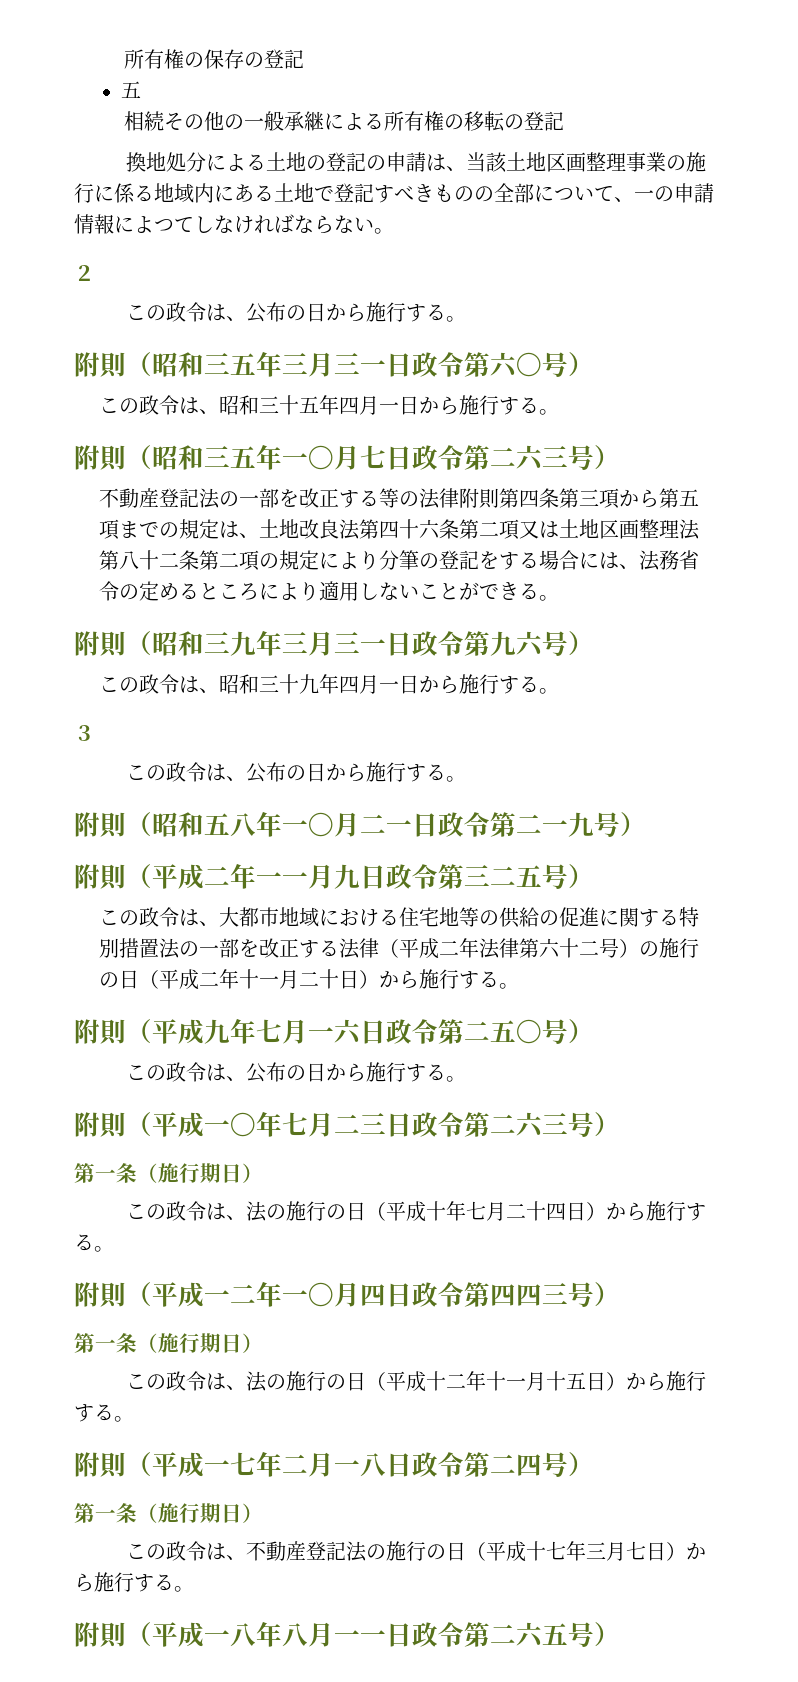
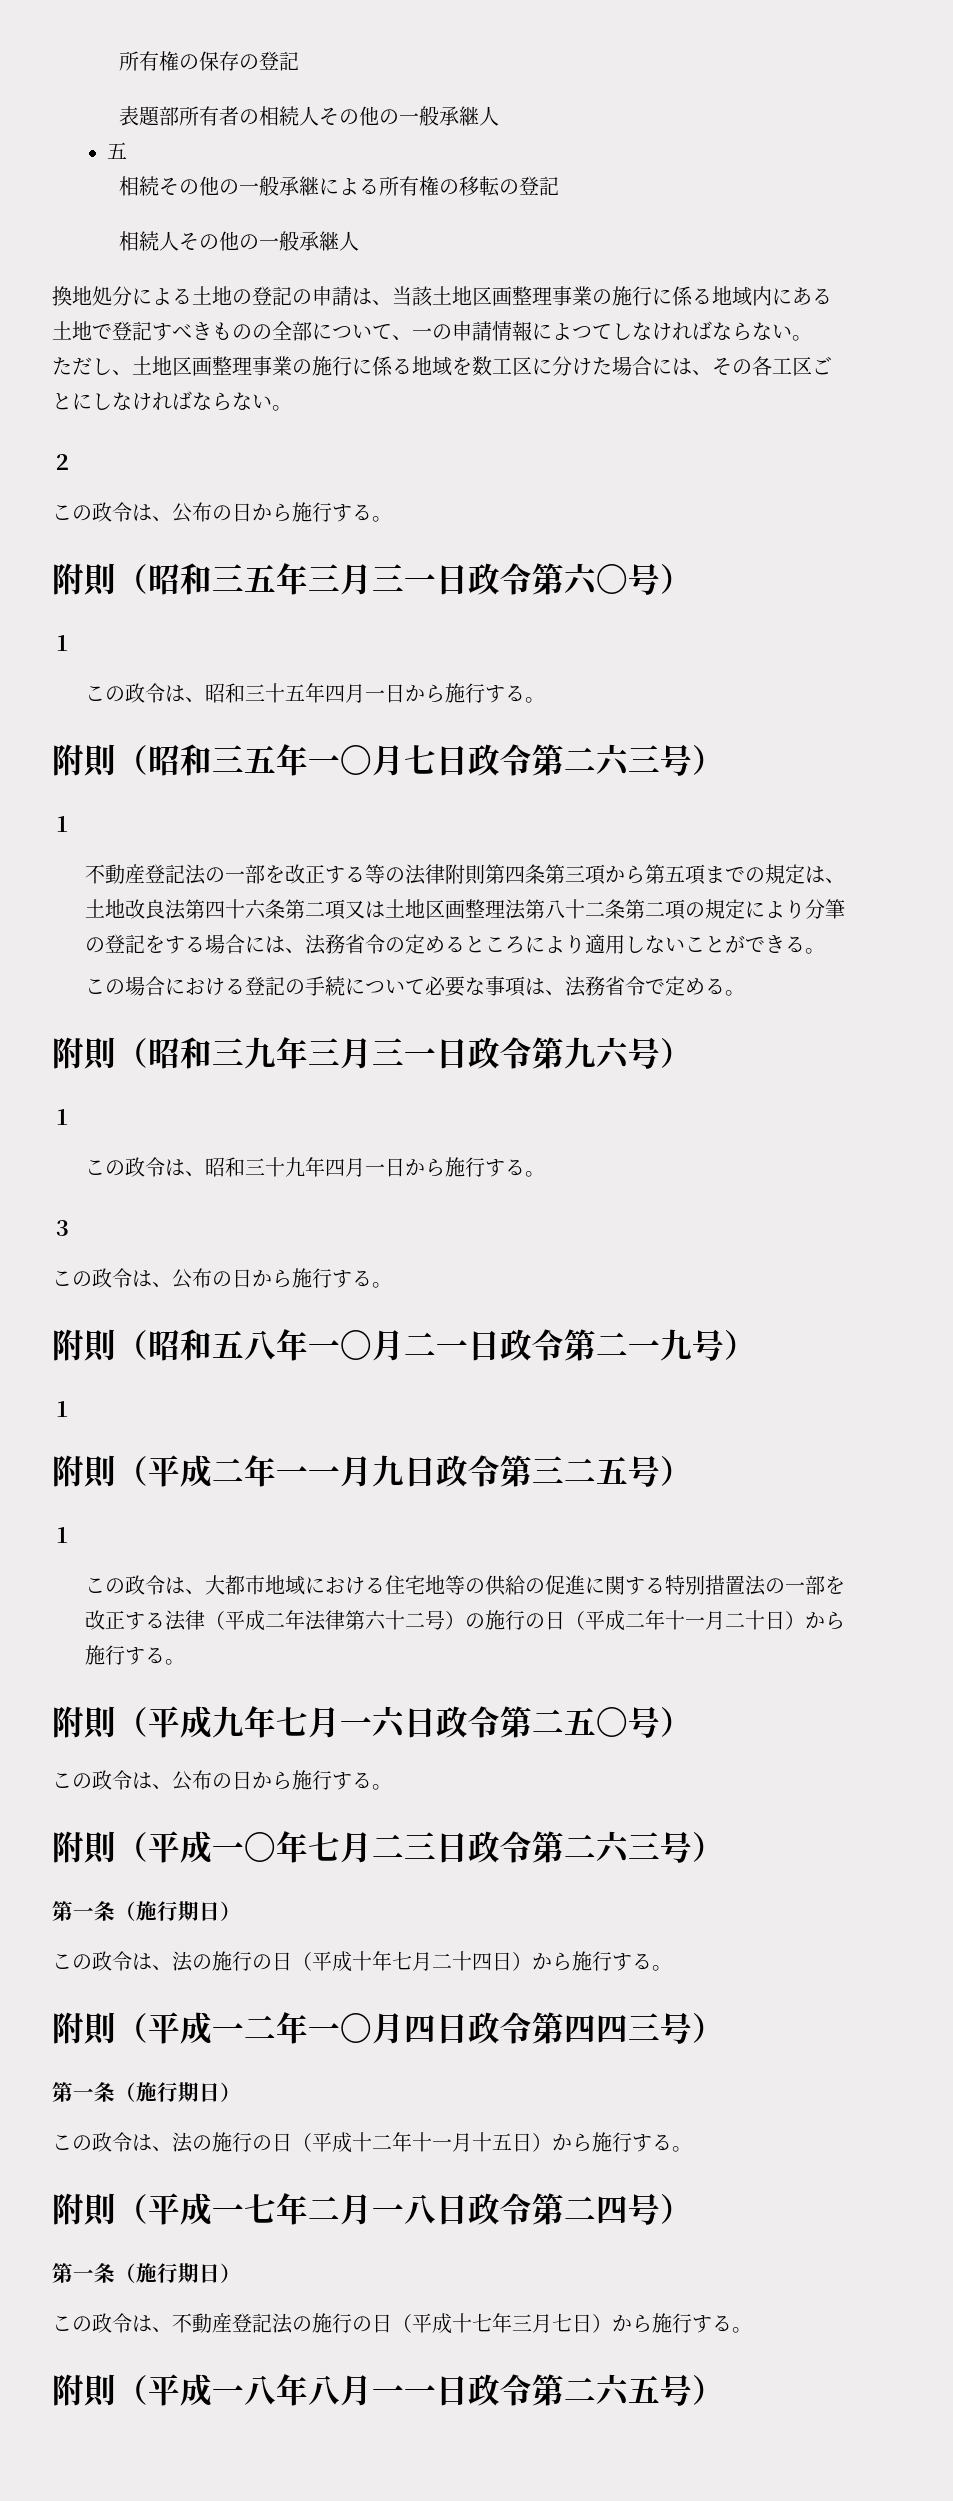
(305, 59) none -> [118,106,499,126] // 表題部所有者の相続人その他の一般承継人
(565, 121) none -> [118,231,359,251] // 相続人その他の一般承継人
(394, 231) none -> [52,356,832,376] [52,391,292,411] // ただし、土地区画整理事業の施行に係る地域を数工区に分けた場合には、その各工区ごとにしなければならない。
(594, 364) none -> [52,635,73,651] // １
(620, 457) none -> [52,816,73,832] // １
(560, 598) none -> [85,976,746,997] // この場合における登記の手続について必要な事項は、法務省令で定める。
(594, 643) none -> [52,1109,73,1125] // １
(646, 824) none -> [52,1401,73,1417] // １
(594, 876) none -> [52,1527,73,1543] // １

